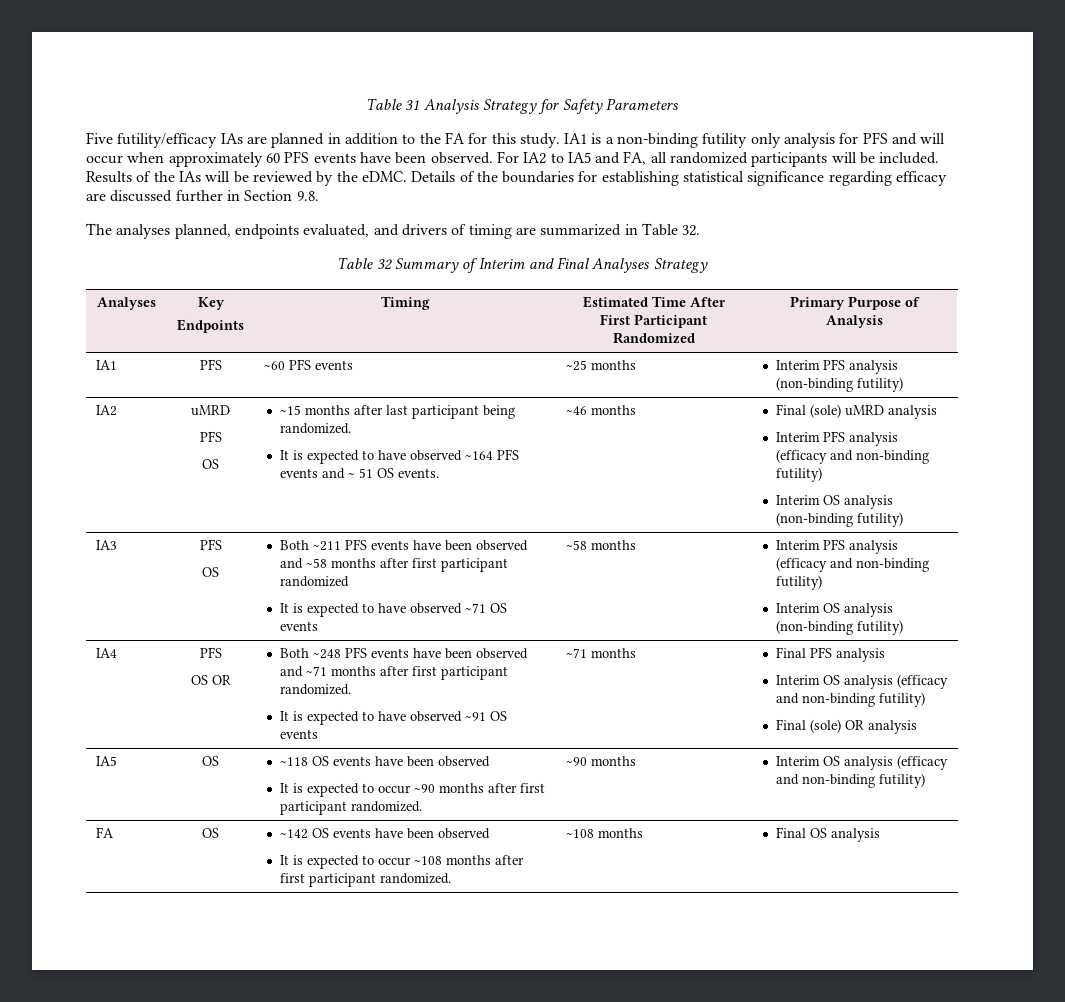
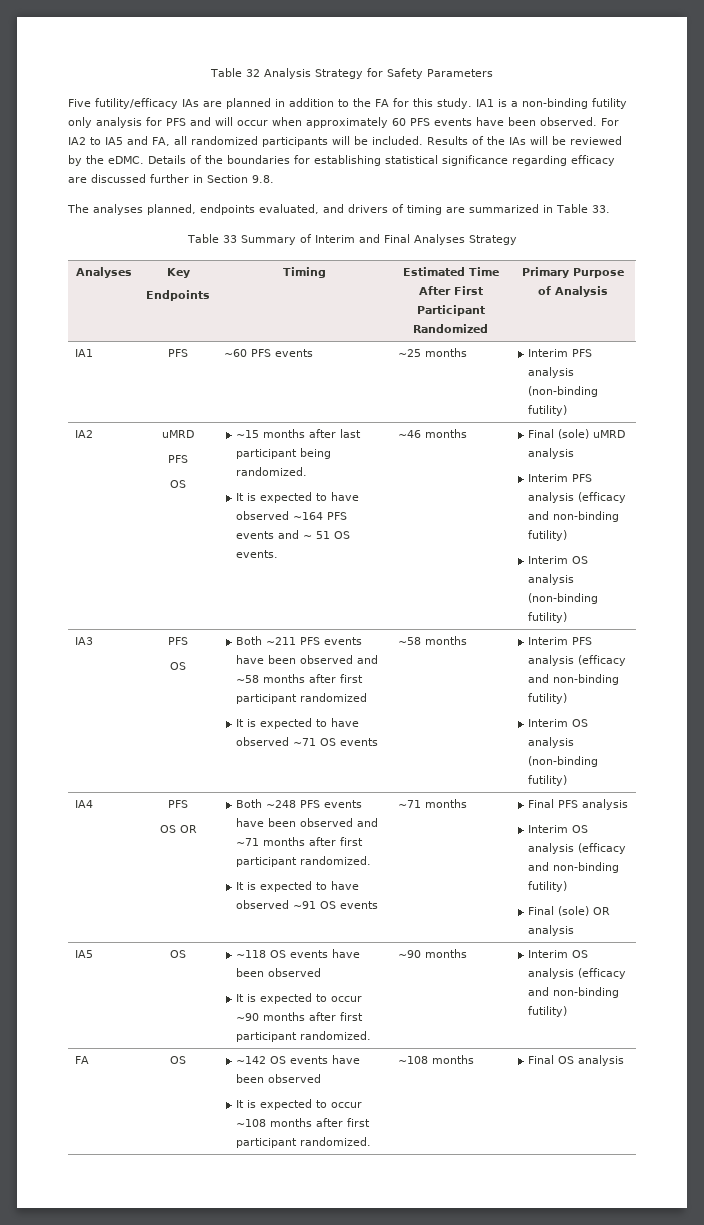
[366,98,420,110] Table 31 -> [210,68,260,77] Table 32
[682,225,701,236] [337,257,393,270] 32. // Table 32 -> [591,205,610,213] [186,234,237,243] 33. // Table 33

